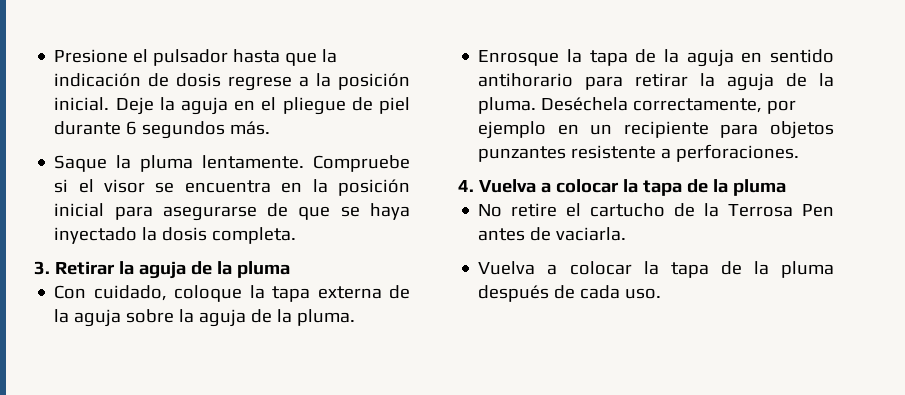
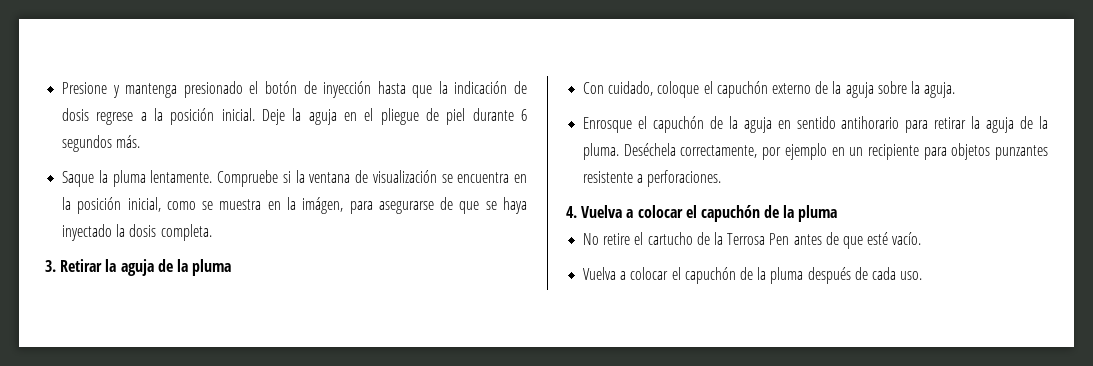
[133,49,229,66] el pulsador -> [112,81,372,98] y mantenga presionado el botón de inyección
[78,179,146,193] el visor -> [295,170,437,183] la ventana de visualización
[54,203,105,217] inicial -> [127,197,344,214] inicial, como se muestra en la imágen,
[249,285,382,302] la tapa externa -> [703,81,811,98] el capuchón externo
[199,309,356,327] aguja de la pluma. -> [924,82,956,98] aguja.
[567,49,628,66] la tapa -> [637,116,704,133] el capuchón
[622,179,682,196] la tapa -> [685,205,760,222] el capuchón
[556,227,627,241] [478,261,709,278] vaciarla. // Vuelva a colocar la tapa -> [842,232,922,249] [583,267,736,284] que esté vacío. // Vuelva a colocar el capuchón

